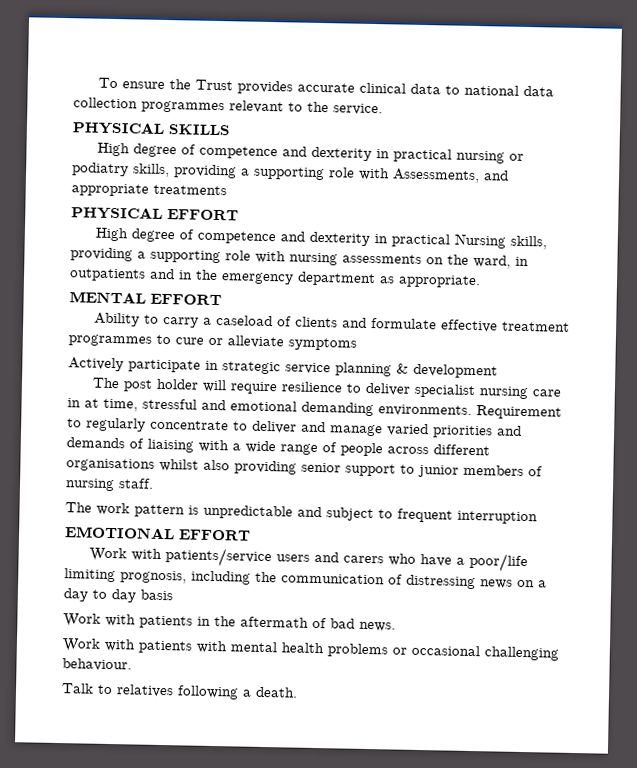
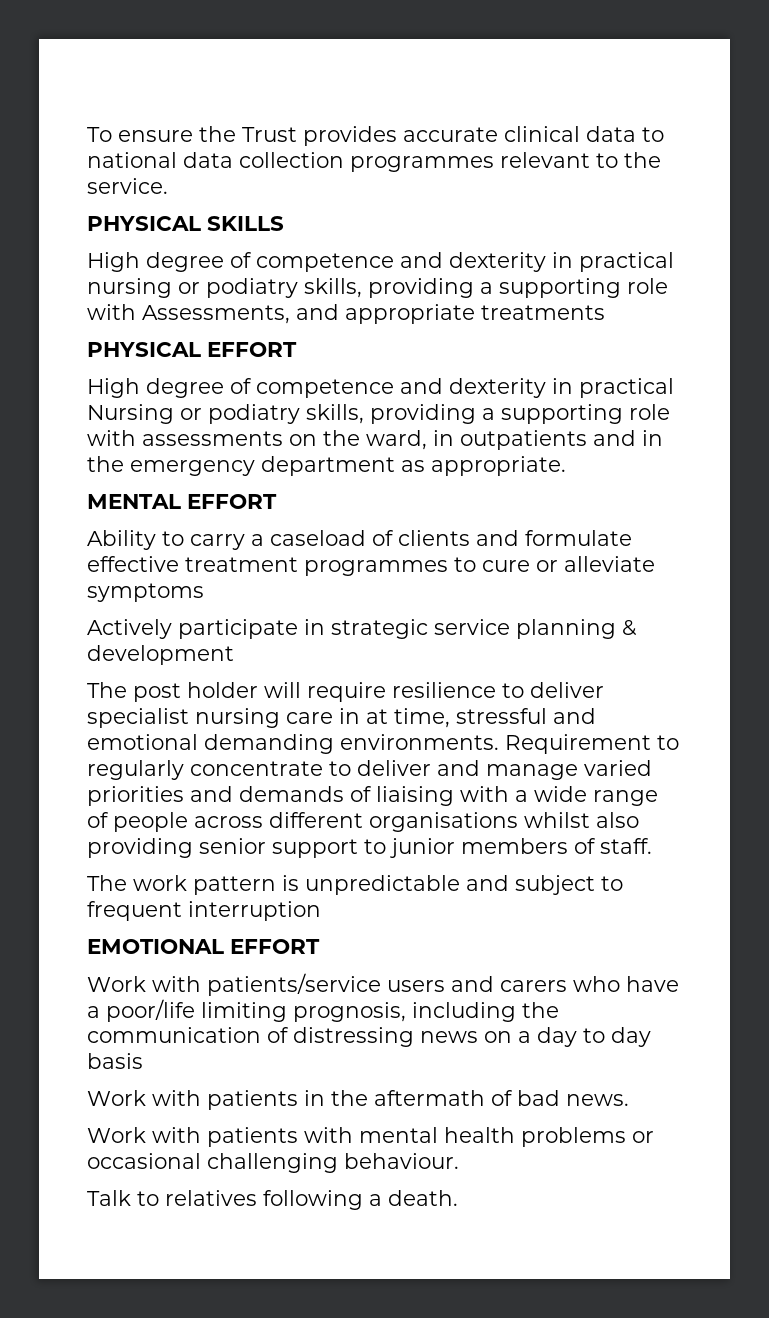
[510,235,548,250] [70,247,338,266] skills, providing a supporting role with nursing -> [180,404,670,424] [87,430,136,446] or podiatry skills, providing a supporting role with
[65,478,115,492] nursing -> (596, 846) none

